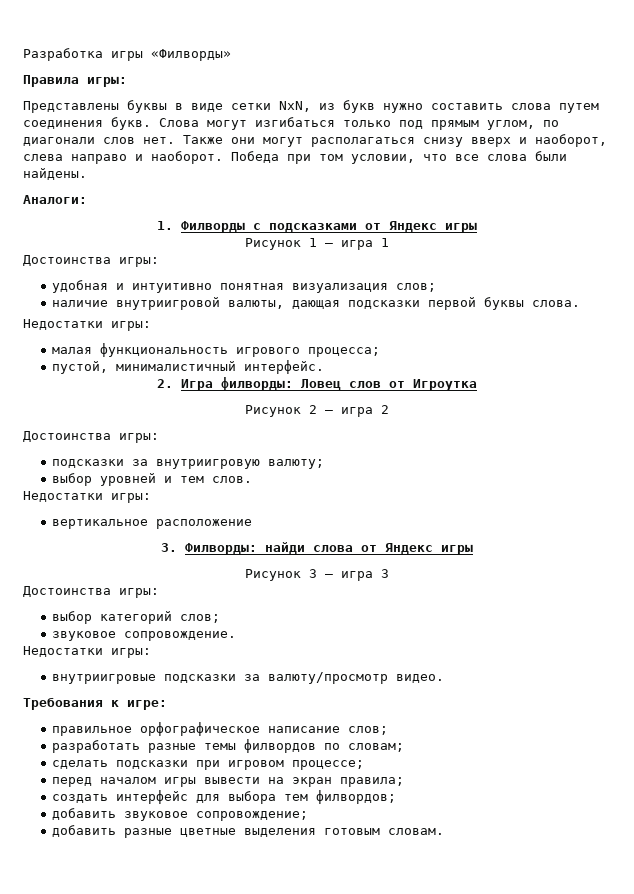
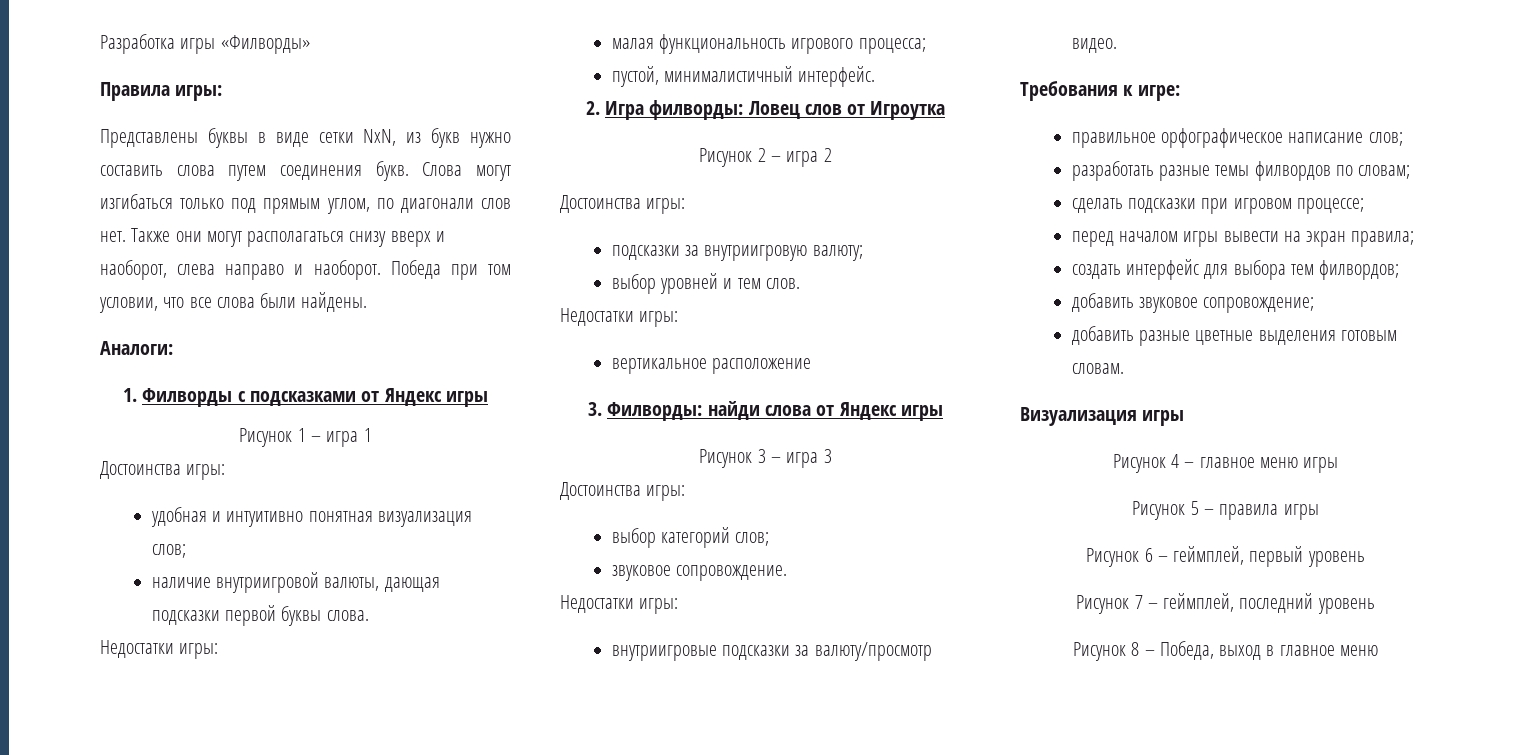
(445, 831) none -> [1020,407,1185,426] [1112,454,1339,473] [1132,501,1319,520] [1086,546,1365,567] [1076,593,1375,614] [1073,641,1378,661] // Визуализация игры // Рисунок 4 – главное меню игры // Рисунок 5 – правила игры // Рисунок 6 – геймплей, первый уровень // Рисунок 7 – геймплей, последний уровень // Рисунок 8 – Победа, выход в главное меню

